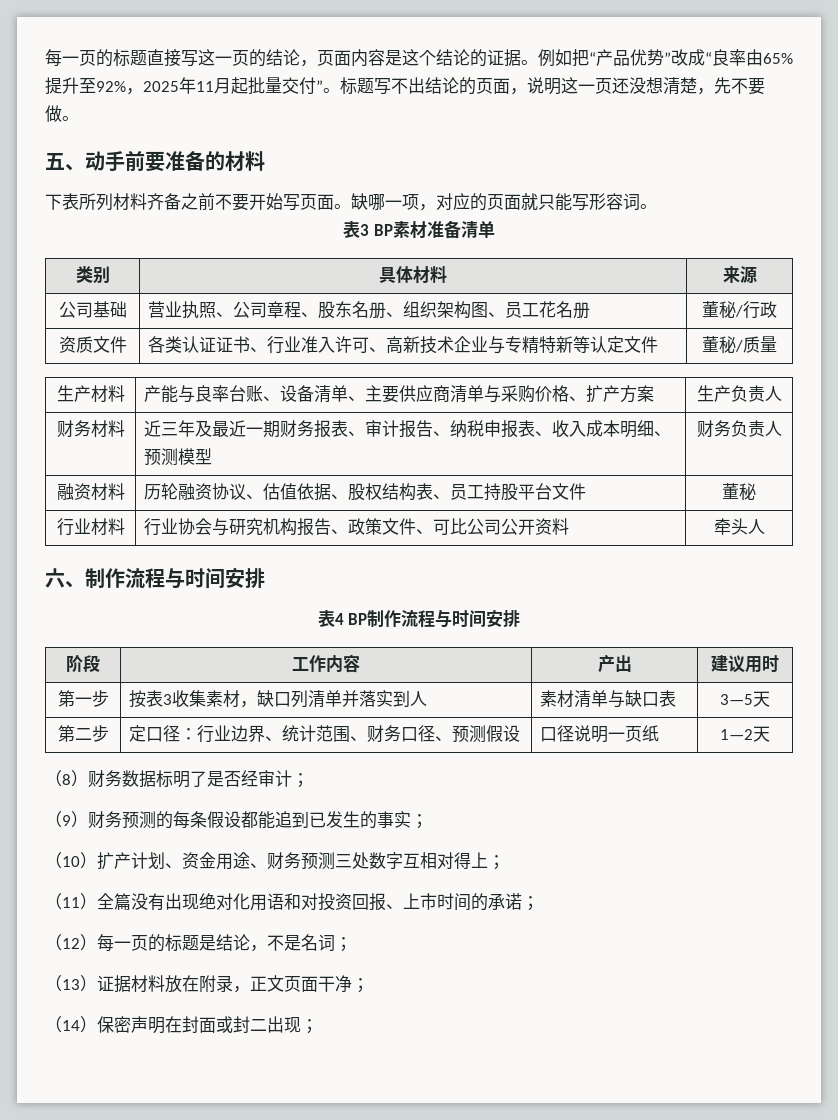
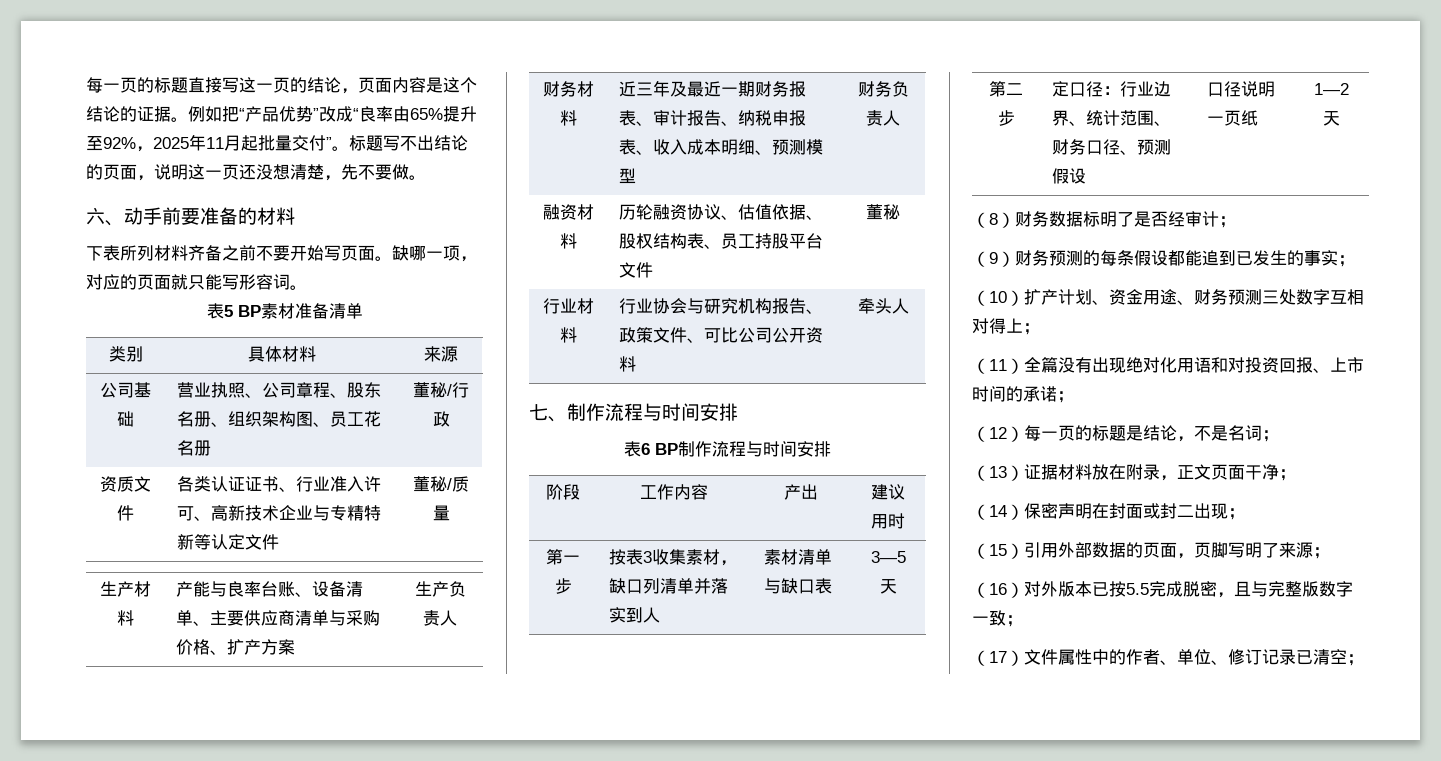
[45,153,65,170] 五 -> [86,207,105,225] 六
[360,224,370,236] 3 -> [223,305,233,317] 5
[45,568,65,588] 六 -> [529,404,548,421] 七
[334,613,344,625] 4 -> [641,443,650,455] 6
(318, 1026) none -> [972,542,1330,559] [972,581,1353,598] [972,610,1023,627] [972,649,1364,666] // （15）引用外部数据的页面，页脚写明了来源； // （16）对外版本已按5.5完成脱密，且与完整版数字一致； // （17）文件属性中的作者、单位、修订记录已清空；

